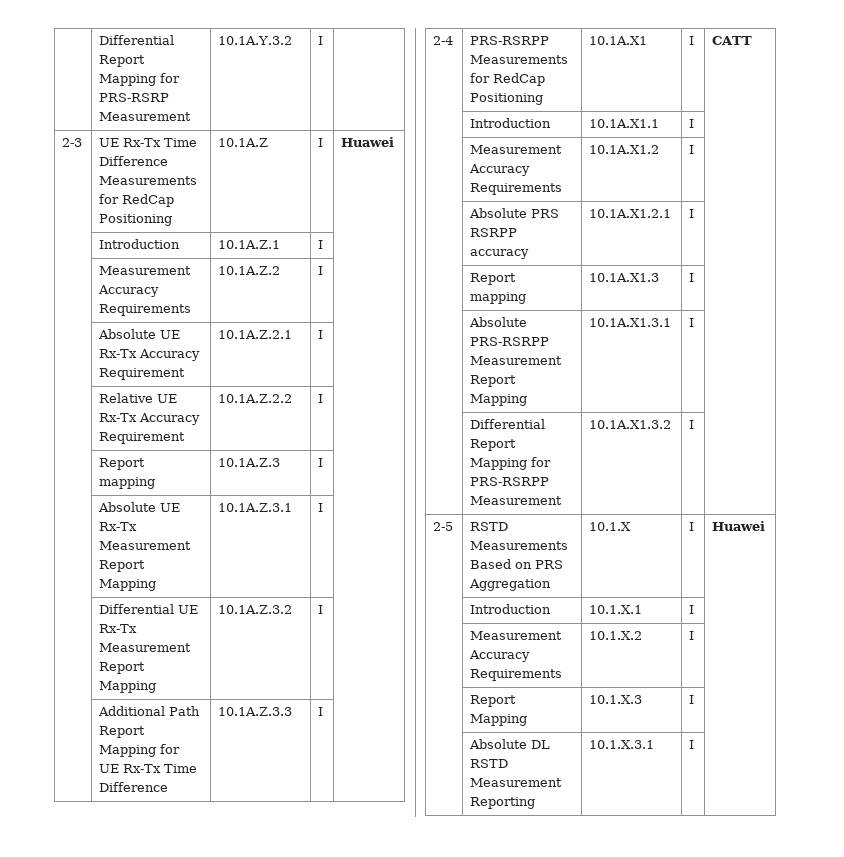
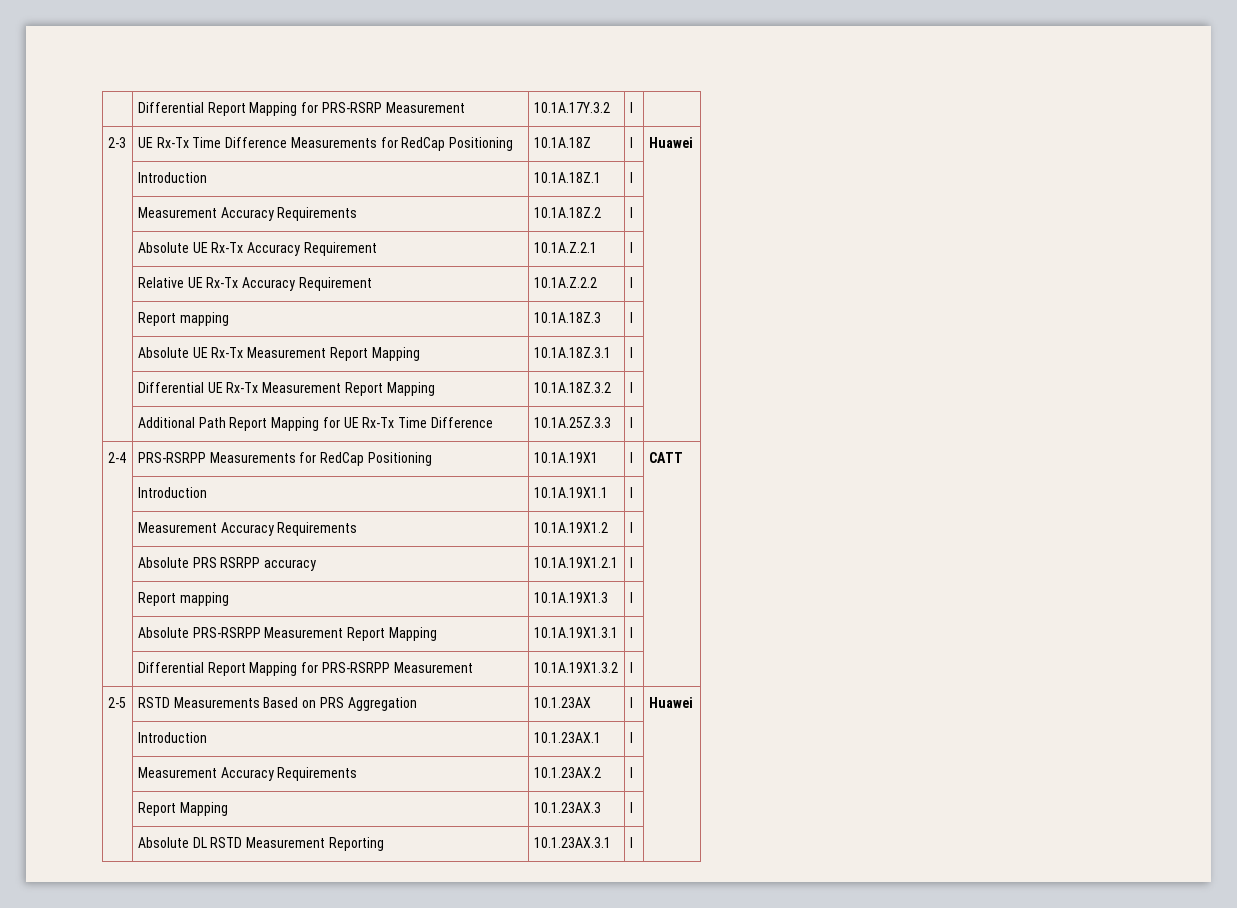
[218,36,293,45] 10.1A.Y.3.2 -> [533,102,610,113] 10.1A.17Y.3.2
[218,138,269,147] [318,138,324,147] [341,137,395,147] [99,239,181,249] [218,240,281,249] [318,240,324,249] [99,266,192,275] [98,285,160,297] [99,304,192,316] [218,266,281,275] 10.1A.Z | I | Huawei // | Introduction | 10.1A.Z.1 | I | // | Measurement Accuracy Requirements | 10.1A.Z.2 -> [533,137,591,148] [629,137,633,148] [648,137,693,148] [137,172,207,183] [533,172,601,183] [629,172,633,183] [137,207,358,221] [533,207,601,218] 10.1A.18Z | I | Huawei // | Introduction | 10.1A.18Z.1 | I | // | Measurement Accuracy Requirements | 10.1A.18Z.2
[218,458,281,467] 10.1A.Z.3 -> [533,312,601,323] 10.1A.18Z.3
[218,503,293,512] 10.1A.Z.3.1 -> [533,347,611,358] 10.1A.18Z.3.1
[218,605,293,614] 10.1A.Z.3.2 -> [533,382,611,393] 10.1A.18Z.3.2
[218,707,293,716] 10.1A.Z.3.3 -> [533,417,611,428] 10.1A.25Z.3.3
[589,36,648,45] 10.1A.X1 -> [533,452,598,463] 10.1A.19X1
[589,119,660,128] [689,119,695,128] [470,145,563,154] [469,164,531,176] [470,183,563,195] [589,145,660,154] 10.1A.X1.1 | I | // | Measurement Accuracy Requirements | 10.1A.X1.2 -> [533,487,608,498] [629,487,633,498] [137,522,358,536] [533,522,608,533] 10.1A.19X1.1 | I | // | Measurement Accuracy Requirements | 10.1A.19X1.2
[589,209,672,218] [689,209,695,218] [470,273,517,285] [470,292,527,304] [589,273,660,282] 10.1A.X1.2.1 | I | // | Report mapping | 10.1A.X1.3 -> [533,557,618,568] [629,557,633,568] [137,592,229,606] [533,592,608,603] 10.1A.19X1.2.1 | I | // | Report mapping | 10.1A.19X1.3
[589,318,672,327] 10.1A.X1.3.1 -> [533,627,618,638] 10.1A.19X1.3.1
[589,420,672,429] 10.1A.X1.3.2 -> [533,662,618,673] 10.1A.19X1.3.2
[589,522,632,531] [689,522,695,531] [712,521,766,531] [470,604,552,614] [589,605,643,614] [689,605,695,614] [470,631,563,640] [469,650,531,662] [470,669,563,681] [589,631,643,640] 10.1.X | I | Huawei // | Introduction | 10.1.X.1 | I | // | Measurement Accuracy Requirements | 10.1.X.2 -> [533,697,591,708] [629,697,633,708] [648,697,693,708] [137,732,207,743] [533,732,601,743] [629,732,633,743] [137,767,358,781] [533,767,601,778] 10.1.23AX | I | Huawei // | Introduction | 10.1.23AX.1 | I | // | Measurement Accuracy Requirements | 10.1.23AX.2
[589,695,643,704] 10.1.X.3 -> [533,802,601,813] 10.1.23AX.3
[589,740,655,749] 10.1.X.3.1 -> [533,837,611,848] 10.1.23AX.3.1

